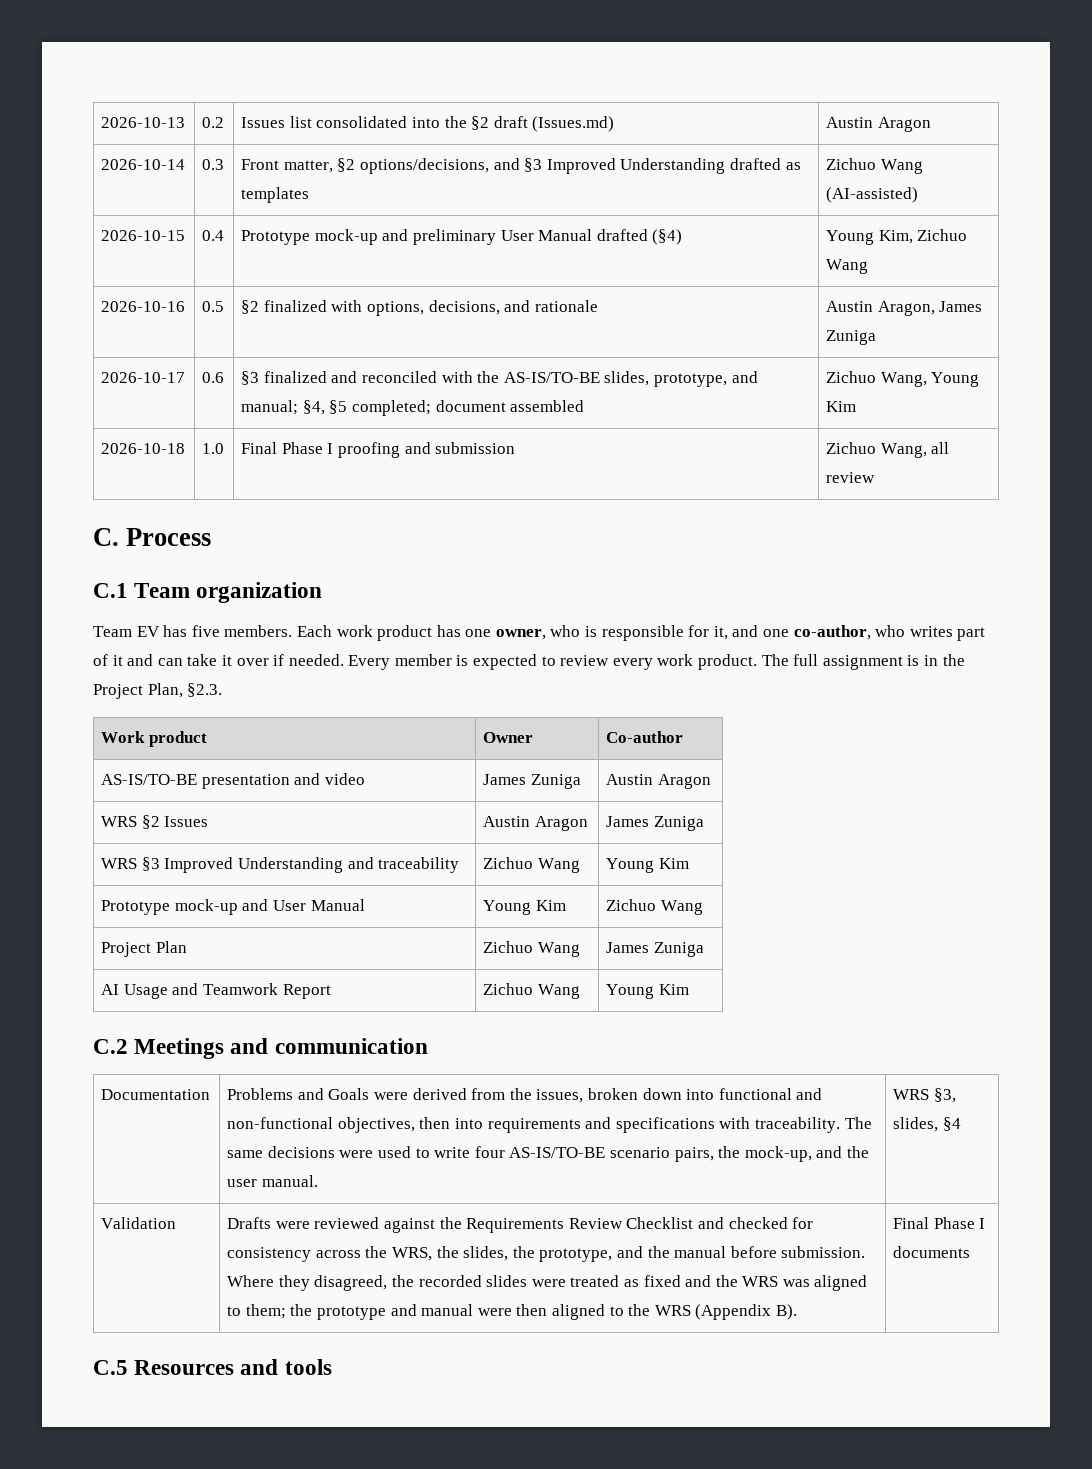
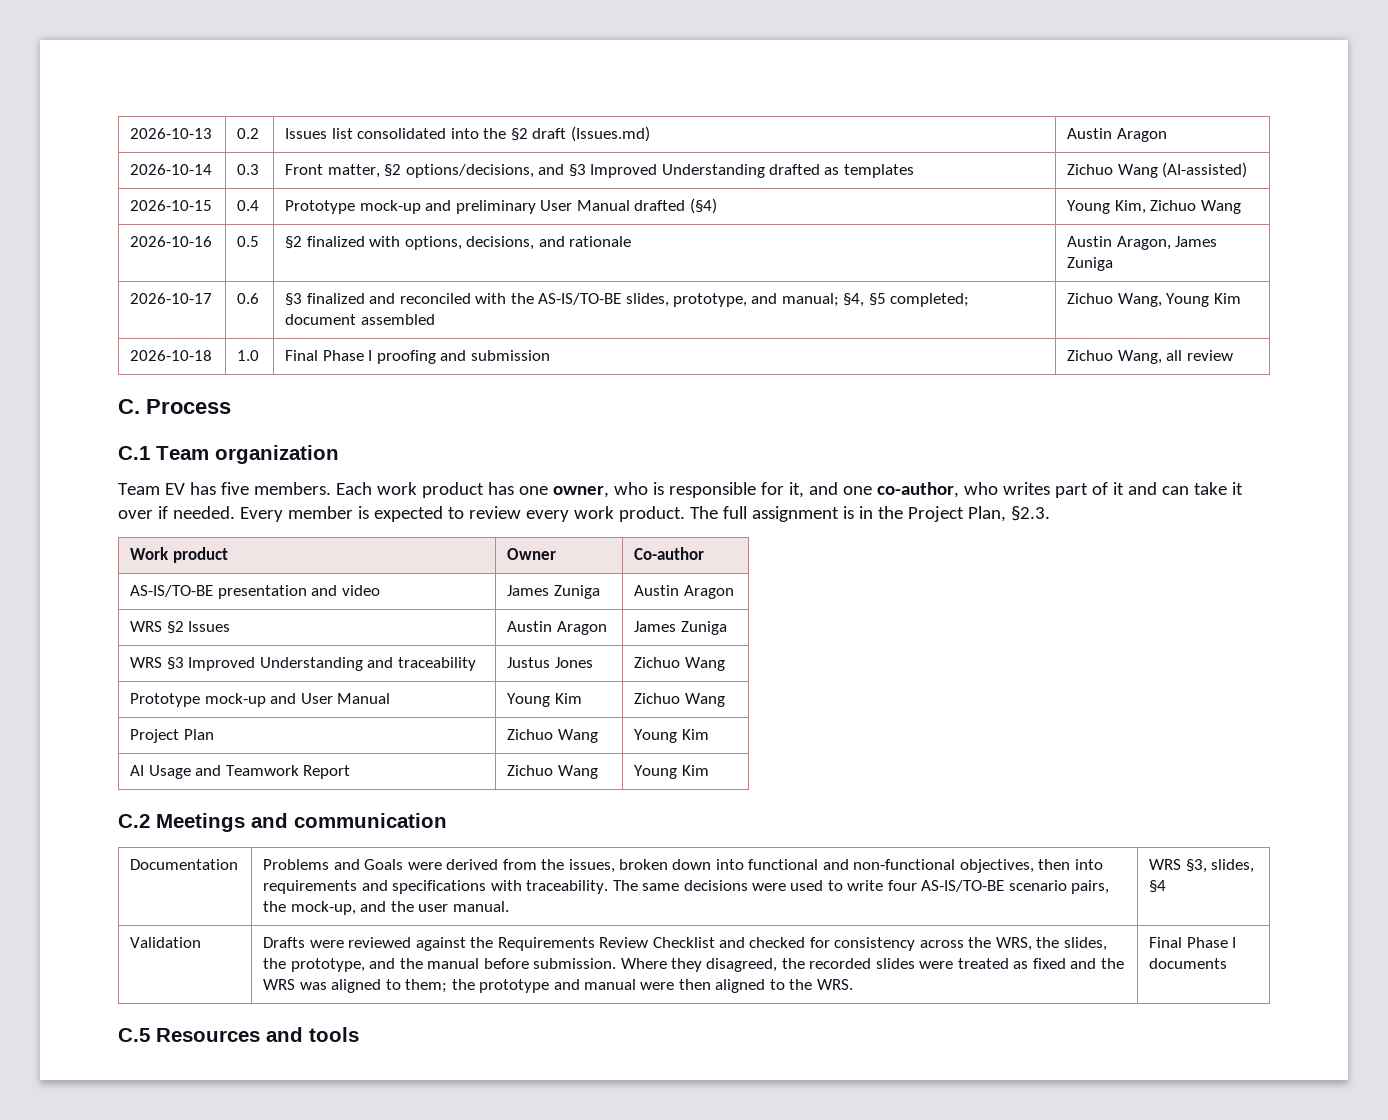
[483,857,580,873] [606,858,689,873] | Zichuo Wang | Young Kim -> [507,657,593,668] [634,657,725,671] | Justus Jones | Zichuo Wang
[606,942,704,957] James Zuniga -> [634,729,709,743] Young Kim
[654,1304,797,1320] WRS (Appendix B). -> [816,979,853,990] WRS.

